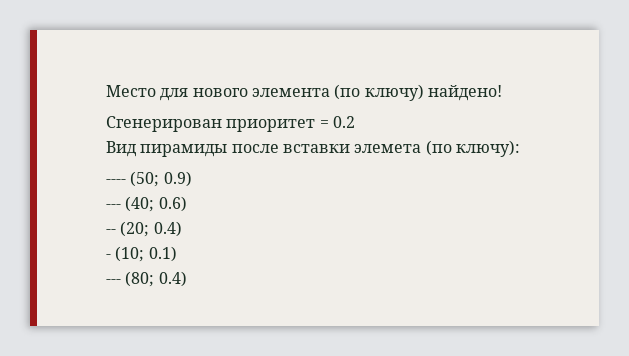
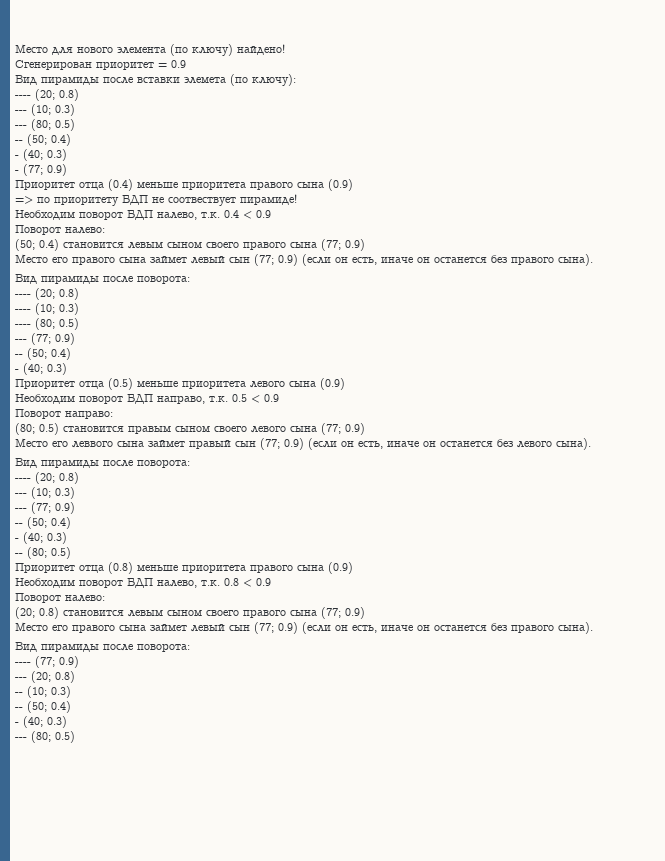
[332,116,355,128] 0.2 -> [171,60,186,68] 0.9
[130,171,160,187] (50; -> [35,89,79,101] [15,104,75,116] [15,119,75,131] [15,134,71,146] [15,149,67,161] [15,164,67,176] [15,179,353,191] [15,194,297,206] [15,210,271,220] [15,225,105,235] [15,239,365,251] [15,254,593,266] [15,274,190,284] [15,288,79,300] [15,303,79,315] [15,318,79,330] [15,333,75,345] [15,348,71,360] [15,363,67,375] [15,378,345,390] [15,394,279,404] [15,409,113,419] [15,423,365,435] [15,438,591,450] [15,458,190,468] [15,472,79,484] [15,487,75,499] [15,502,75,514] [15,517,71,529] [15,532,67,544] [15,547,71,559] [15,562,353,574] [15,578,271,588] [15,593,105,603] [15,607,365,619] [15,622,593,634] [15,642,190,652] [15,656,55,668] (20; 0.8) // --- (10; 0.3) // --- (80; 0.5) // -- (50; 0.4) // - (40; 0.3) // - (77; 0.9) // Приоритет отца (0.4) меньше приоритета правого сына (0.9) // => по приоритету БДП не соотвествует пирамиде! // Необходим поворот БДП налево, т.к. 0.4 < 0.9 // Поворот налево: // (50; 0.4) становится левым сыном своего правого сына (77; 0.9) // Место его правого сына займет левый сын (77; 0.9) (если он есть, иначе он останется без правого сына). // Вид пирамиды после поворота: // ---- (20; 0.8) // ---- (10; 0.3) // ---- (80; 0.5) // --- (77; 0.9) // -- (50; 0.4) // - (40; 0.3) // Приоритет отца (0.5) меньше приоритета левого сына (0.9) // Необходим поворот БДП направо, т.к. 0.5 < 0.9 // Поворот направо: // (80; 0.5) становится правым сыном своего левого сына (77; 0.9) // Место его леввого сына займет правый сын (77; 0.9) (если он есть, иначе он останется без левого сына). // Вид пирамиды после поворота: // ---- (20; 0.8) // --- (10; 0.3) // --- (77; 0.9) // -- (50; 0.4) // - (40; 0.3) // -- (80; 0.5) // Приоритет отца (0.8) меньше приоритета правого сына (0.9) // Необходим поворот БДП налево, т.к. 0.8 < 0.9 // Поворот налево: // (20; 0.8) становится левым сыном своего правого сына (77; 0.9) // Место его правого сына займет левый сын (77; 0.9) (если он есть, иначе он останется без правого сына). // Вид пирамиды после поворота: // ---- (77;
[125,196,187,212] [106,221,182,237] [106,246,177,262] [106,271,187,287] (40; 0.6) // -- (20; 0.4) // - (10; 0.1) // --- (80; 0.4) -> [31,671,75,683] [15,686,71,698] [15,701,71,713] [15,716,67,728] [15,731,75,743] (20; 0.8) // -- (10; 0.3) // -- (50; 0.4) // - (40; 0.3) // --- (80; 0.5)

